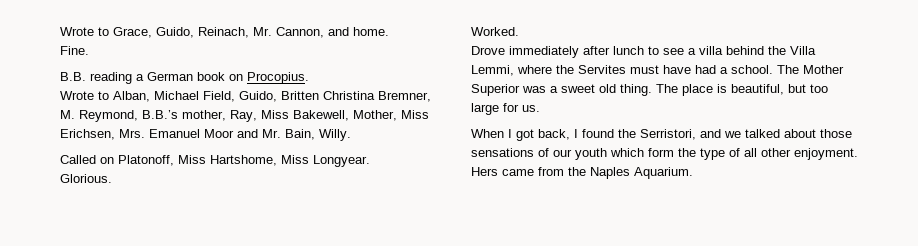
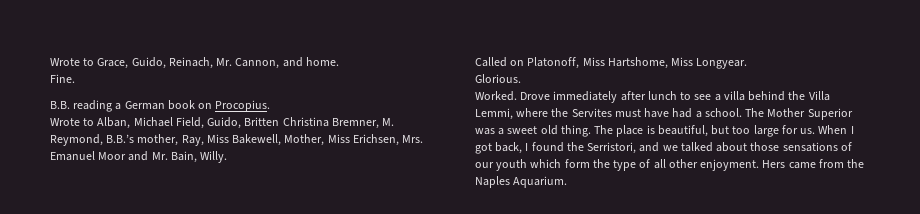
(519, 31) // -> (517, 96) none
(540, 108) // -> (816, 131) none

